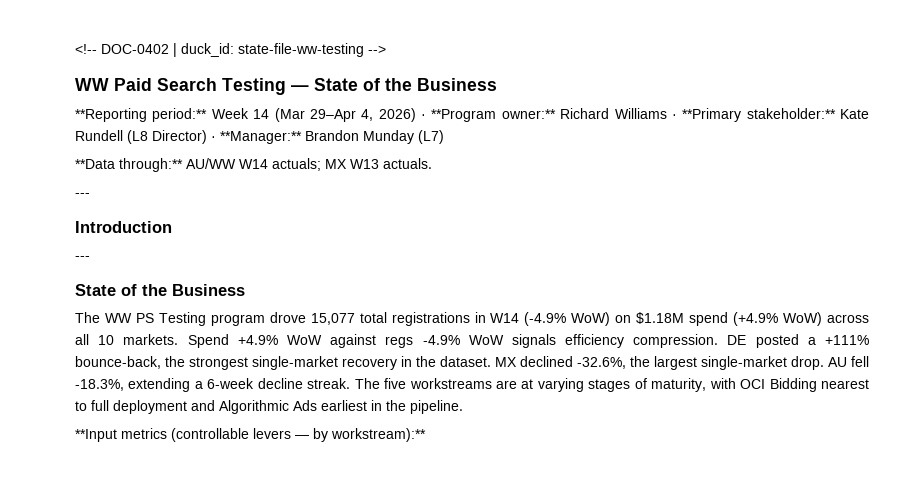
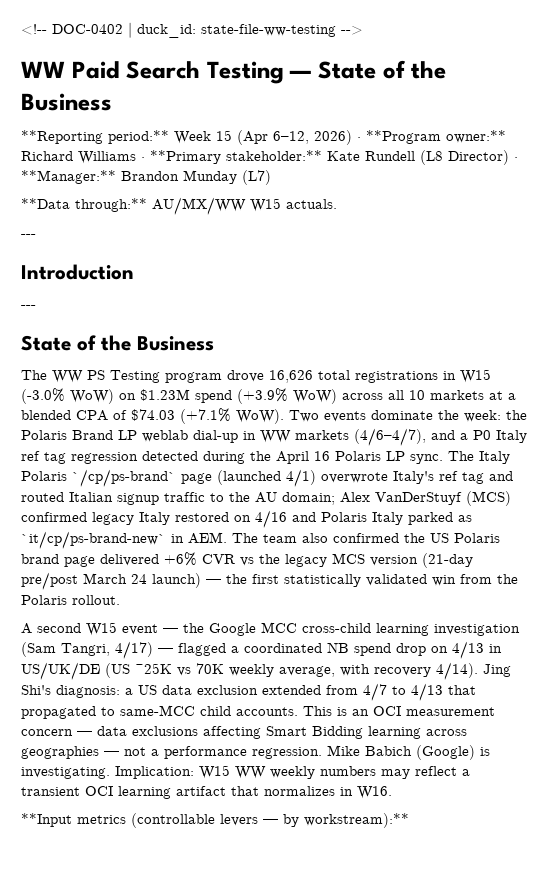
[253,108,374,122] 14 (Mar 29–Apr 4, -> [216,130,309,145] 15 (Apr 6–12,
[186,158,379,171] AU/WW W14 actuals; MX W13 -> [152,197,281,215] AU/MX/WW W15
[310,313,355,325] 15,077 -> [269,370,313,383] 16,626
[490,312,870,326] [75,334,869,348] [75,356,869,370] [75,378,870,392] [75,400,463,414] W14 (-4.9% WoW) on $1.18M spend (+4.9% WoW) across all 10 markets. Spend +4.9% WoW against regs -4.9% WoW signals efficiency compression. DE posted a +111% bounce-back, the strongest single-market recovery in the dataset. MX declined -32.6%, the largest single-market drop. AU fell -18.3%, extending a 6-week decline streak. The five workstreams are at varying stages of maturity, with OCI Bidding nearest to full deployment and Algorithmic Ads earliest in the pipeline. -> [460,369,491,383] [21,388,516,404] [21,408,527,424] [21,428,527,446] [21,451,510,464] [21,469,513,487] [21,491,511,506] [21,510,472,528] [21,531,500,549] [21,552,473,568] [21,572,518,590] [21,595,120,605] [21,622,520,636] [21,641,502,659] [21,662,511,680] [21,683,476,701] [21,705,495,719] [21,726,467,739] [21,745,490,760] [21,765,470,779] [21,786,392,799] W15 (-3.0% WoW) on $1.23M spend (+3.9% WoW) across all 10 markets at a blended CPA of $74.03 (+7.1% WoW). Two events dominate the week: the Polaris Brand LP weblab dial-up in WW markets (4/6–4/7), and a P0 Italy ref tag regression detected during the April 16 Polaris LP sync. The Italy Polaris `/cp/ps-brand` page (launched 4/1) overwrote Italy's ref tag and routed Italian signup traffic to the AU domain; Alex VanDerStuyf (MCS) confirmed legacy Italy restored on 4/16 and Polaris Italy parked as `it/cp/ps-brand-new` in AEM. The team also confirmed the US Polaris brand page delivered +6% CVR vs the legacy MCS version (21-day pre/post March 24 launch) — the first statistically validated win from the Polaris rollout. // A second W15 event — the Google MCC cross-child learning investigation (Sam Tangri, 4/17) — flagged a coordinated NB spend drop on 4/13 in US/UK/DE (US ~25K vs 70K weekly average, with recovery 4/14). Jing Shi's diagnosis: a US data exclusion extended from 4/7 to 4/13 that propagated to same-MCC child accounts. This is an OCI measurement concern — data exclusions affecting Smart Bidding learning across geographies — not a performance regression. Mike Babich (Google) is investigating. Implication: W15 WW weekly numbers may reflect a transient OCI learning artifact that normalizes in W16.

